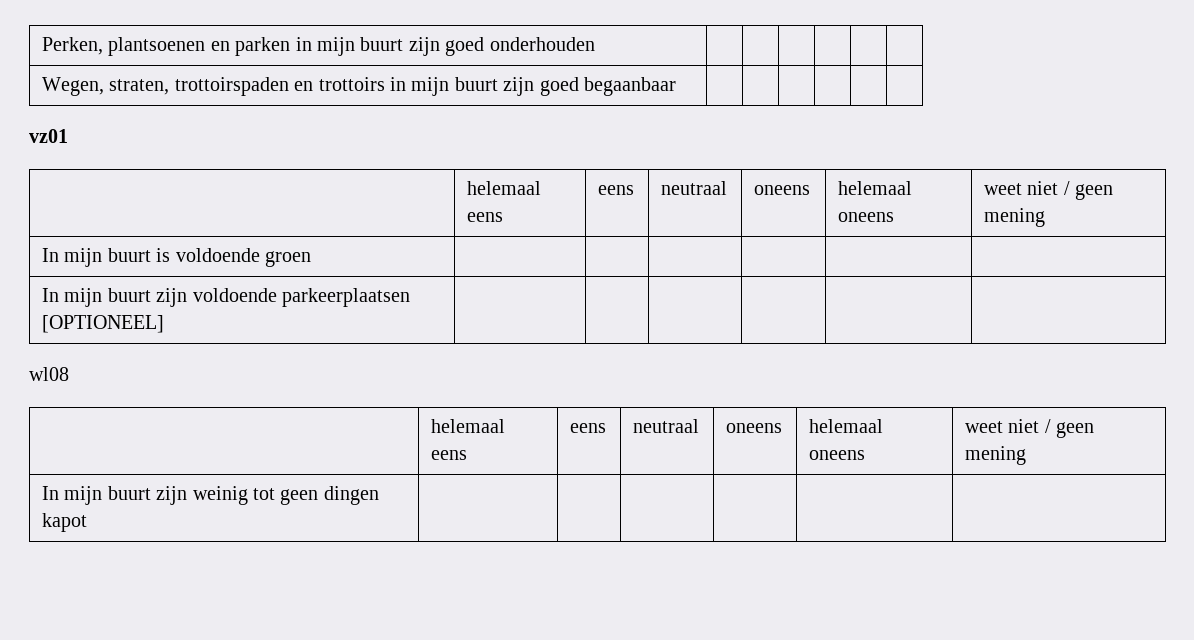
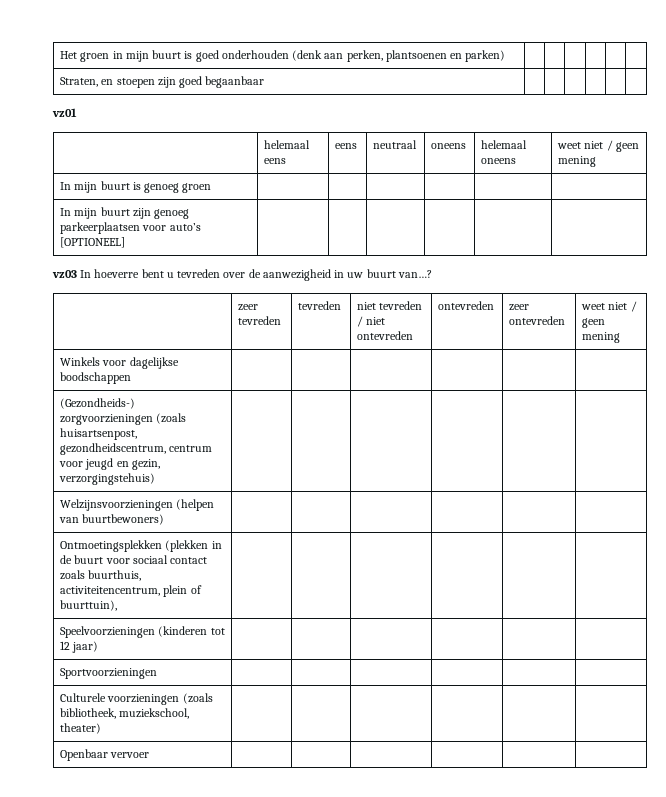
[42,37,440,56] Perken, plantsoenen en parken in mijn buurt zijn -> [60,50,193,62] Het groen in mijn buurt is
[42,77,498,96] | | | | | | // Wegen, straten, trottoirspaden en trottoirs in mijn buurt -> [292,50,506,62] [60,77,155,88] (denk aan perken, plantsoenen en parken) | | | | | | // Straten, en stoepen
[175,248,260,262] voldoende -> [144,183,180,193] genoeg
[192,288,411,307] [42,315,165,333] [29,367,69,381] [431,419,506,433] [431,450,468,460] [570,423,607,433] [633,419,700,433] [726,423,783,433] [809,419,884,433] [809,450,866,460] [965,419,1095,438] [965,446,1027,465] [42,486,379,505] [42,513,88,532] voldoende parkeerplaatsen [OPTIONEEL] | | | | | | // wl08 // | helemaal eens | eens | neutraal | oneens | helemaal oneens | weet niet / geen mening // In mijn buurt zijn weinig tot geen dingen kapot -> [154,209,190,219] [60,222,201,234] [60,237,126,248] [52,269,432,281] [238,304,259,311] [238,316,282,325] [298,301,342,310] [357,301,423,310] [357,316,386,327] [357,331,414,340] [438,301,495,310] [509,304,530,311] [509,316,566,325] [581,301,637,312] [582,318,606,328] [582,332,621,343] [60,357,179,369] [60,372,132,384] [60,398,136,409] [60,413,187,425] [60,428,138,440] [60,443,213,455] [59,458,160,470] [59,473,156,485] [60,499,215,511] [59,514,165,525] [60,540,222,552] [60,555,208,564] [60,570,142,581] [60,585,202,597] [60,600,118,611] [60,626,225,638] [60,641,99,653] [60,668,158,679] [60,693,213,705] [60,708,190,719] [60,723,102,734] [60,749,150,761] genoeg parkeerplaatsen voor auto’s [OPTIONEEL] | | | | | | // vz03 In hoeverre bent u tevreden over de aanwezigheid in uw buurt van…? // | zeer tevreden | tevreden | niet tevreden / niet ontevreden | ontevreden | zeer ontevreden | weet niet / geen mening // Winkels voor dagelijkse boodschappen | | | | | | // (Gezondheids-) zorgvoorzieningen (zoals huisartsenpost, gezondheidscentrum, centrum voor jeugd en gezin, verzorgingstehuis) | | | | | | // Welzijnsvoorzieningen (helpen van buurtbewoners) | | | | | | // Ontmoetingsplekken (plekken in de buurt voor sociaal contact zoals buurthuis, activiteitencentrum, plein of buurttuin), | | | | | | // Speelvoorzieningen (kinderen tot 12 jaar) | | | | | | // Sportvoorzieningen | | | | | | // Culturele voorzieningen (zoals bibliotheek, muziekschool, theater) | | | | | | // Openbaar vervoer

